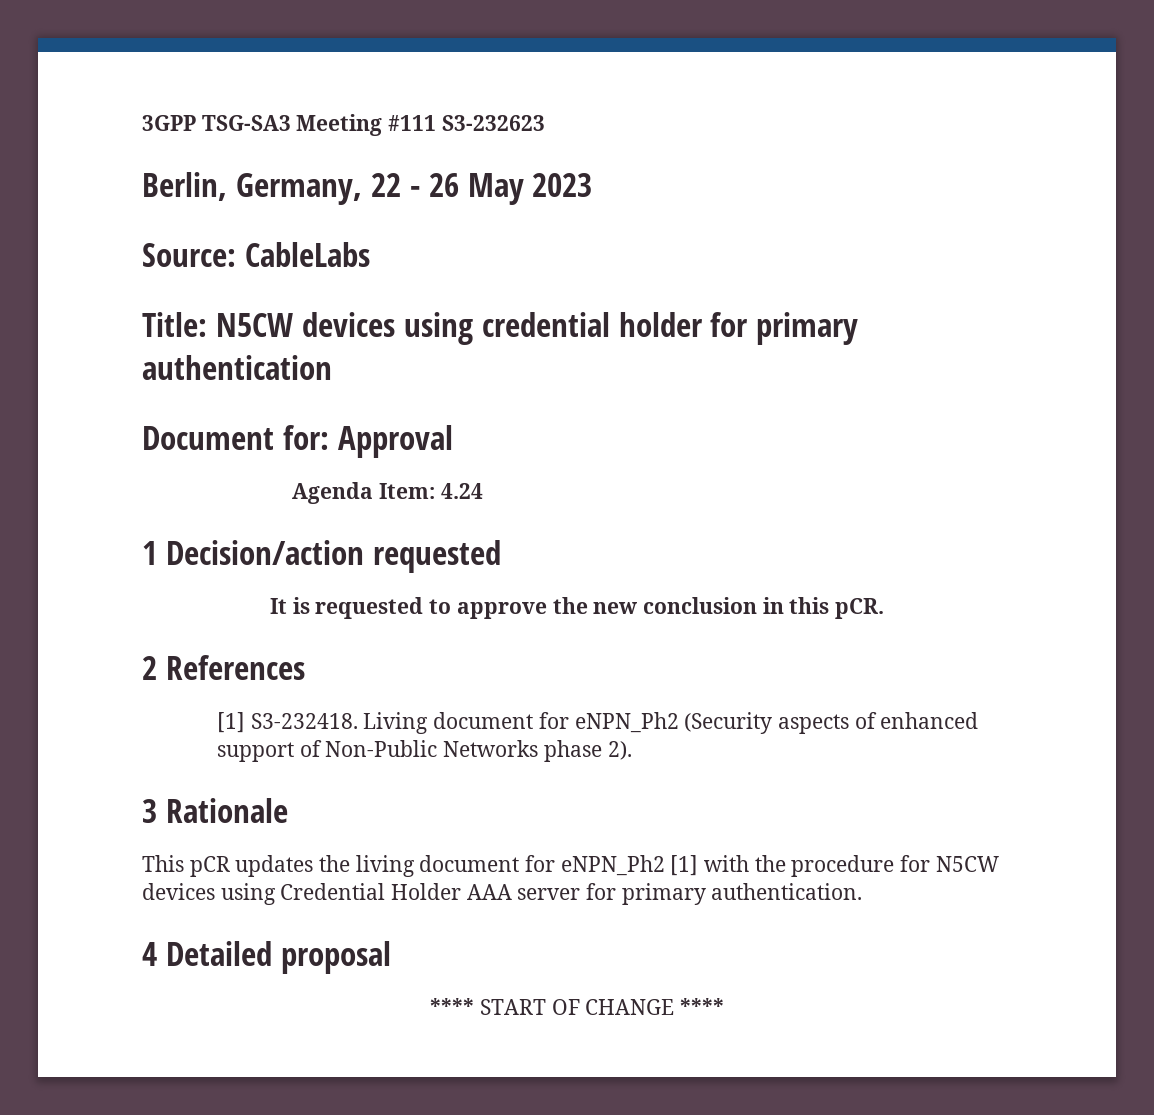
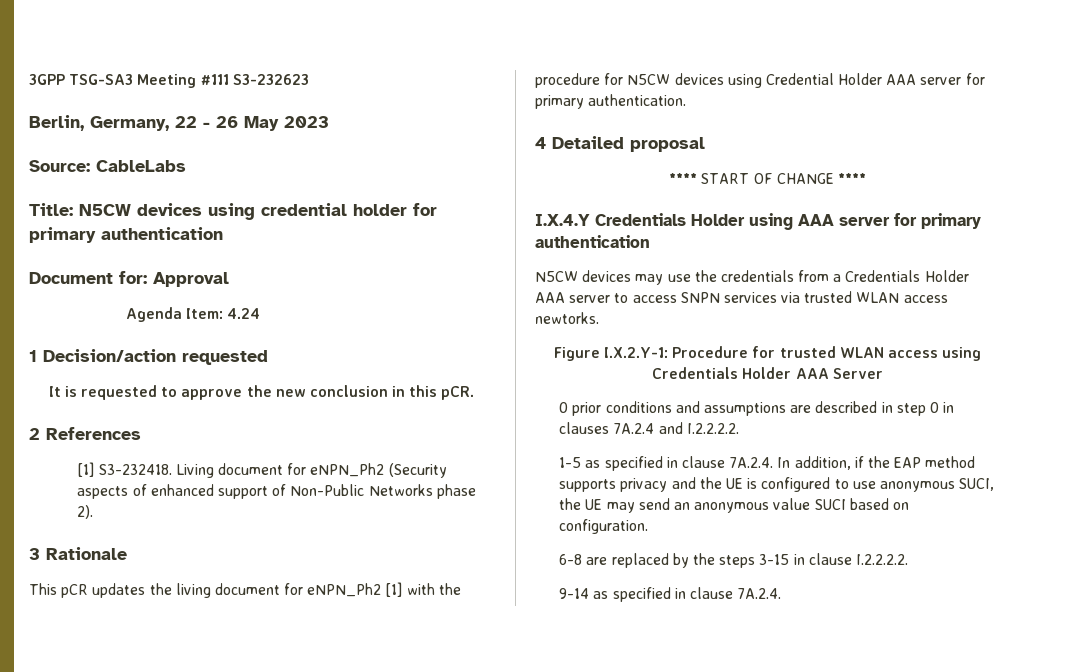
(724, 1006) none -> [535,213,981,230] [535,235,650,248] [535,270,969,285] [535,291,948,303] [535,312,599,324] [553,346,982,361] [652,367,883,379] [559,401,955,416] [559,422,739,434] [559,456,976,471] [559,477,995,492] [559,498,909,513] [559,519,649,534] [559,553,908,568] [559,587,782,602] // I.X.4.Y Credentials Holder using AAA server for primary authentication // N5CW devices may use the credentials from a Credentials Holder AAA server to access SNPN services via trusted WLAN access newtorks. // Figure I.X.2.Y-1: Procedure for trusted WLAN access using Credentials Holder AAA Server // 0 prior conditions and assumptions are described in step 0 in clauses 7A.2.4 and I.2.2.2.2. // 1-5 as specified in clause 7A.2.4. In addition, if the EAP method supports privacy and the UE is configured to use anonymous SUCI, the UE may send an anonymous value SUCI based on configuration. // 6-8 are replaced by the steps 3-15 in clause I.2.2.2.2. // 9-14 as specified in clause 7A.2.4.

